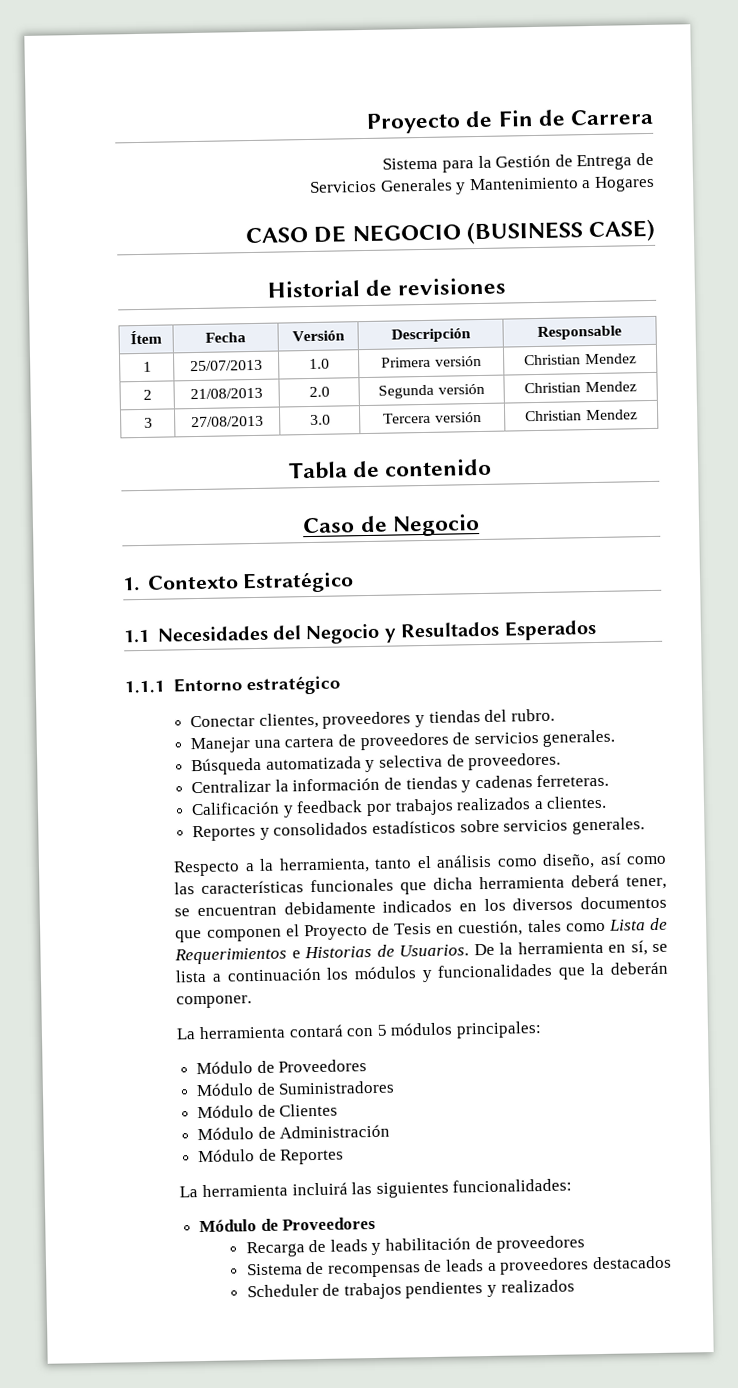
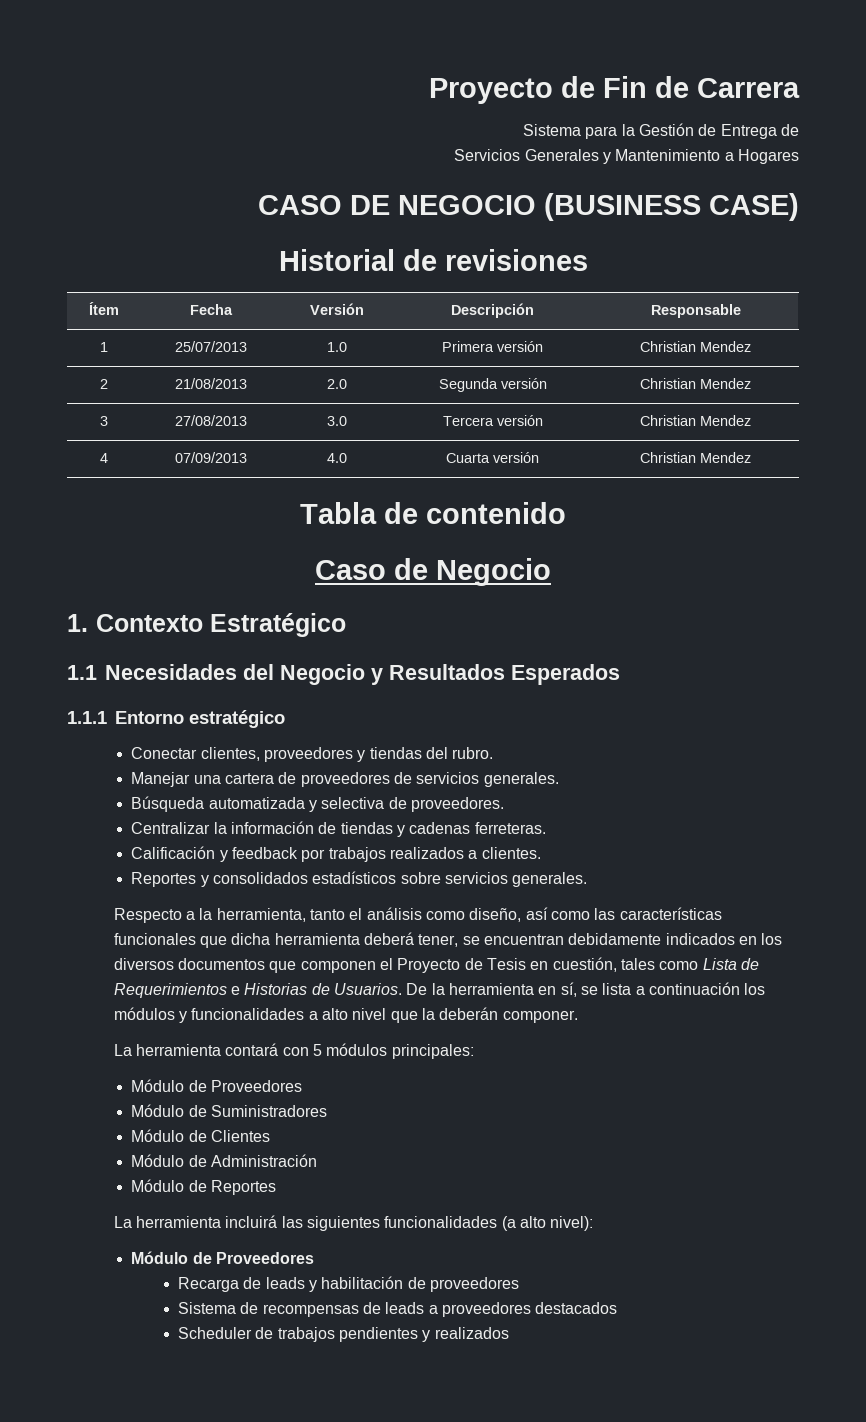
(638, 415) none -> [100,453,108,463] [174,452,247,463] [326,453,347,463] [446,452,539,463] [640,452,751,463] // 4 | 07/09/2013 | 4.0 | Cuarta versión | Christian Mendez
(553, 970) none -> [308,1008,387,1020] a alto nivel
[452,1178,573,1193] funcionalidades: -> [384,1216,594,1231] funcionalidades (a alto nivel):

